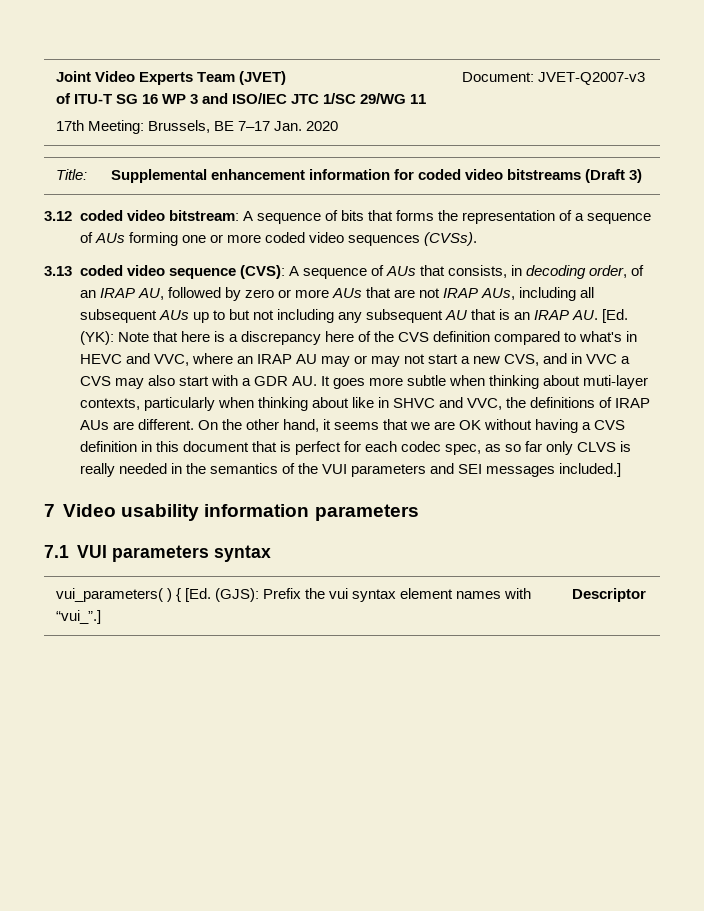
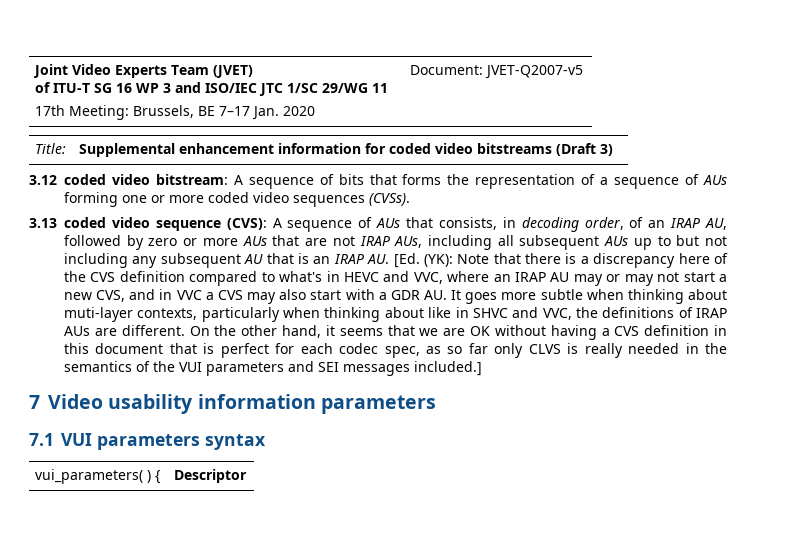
[537,72,645,85] JVET-Q2007-v3 -> [485,65,584,79] JVET-Q2007-v5
[180,331,210,342] here -> [525,253,562,264] there
[184,588,532,602] [55,610,101,624] [Ed. (GJS): Prefix the vui syntax element names with “vui_”.] -> (161, 477) none

